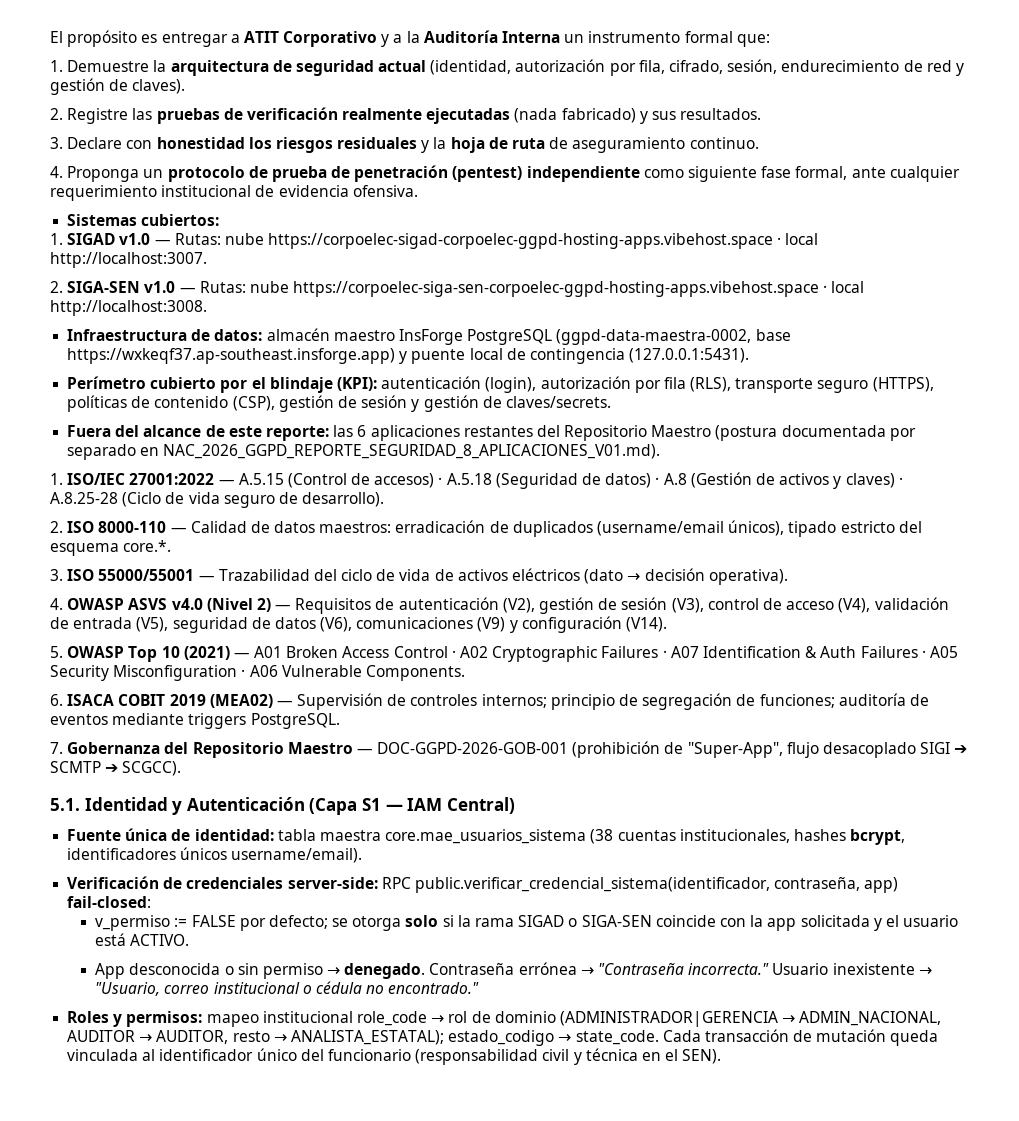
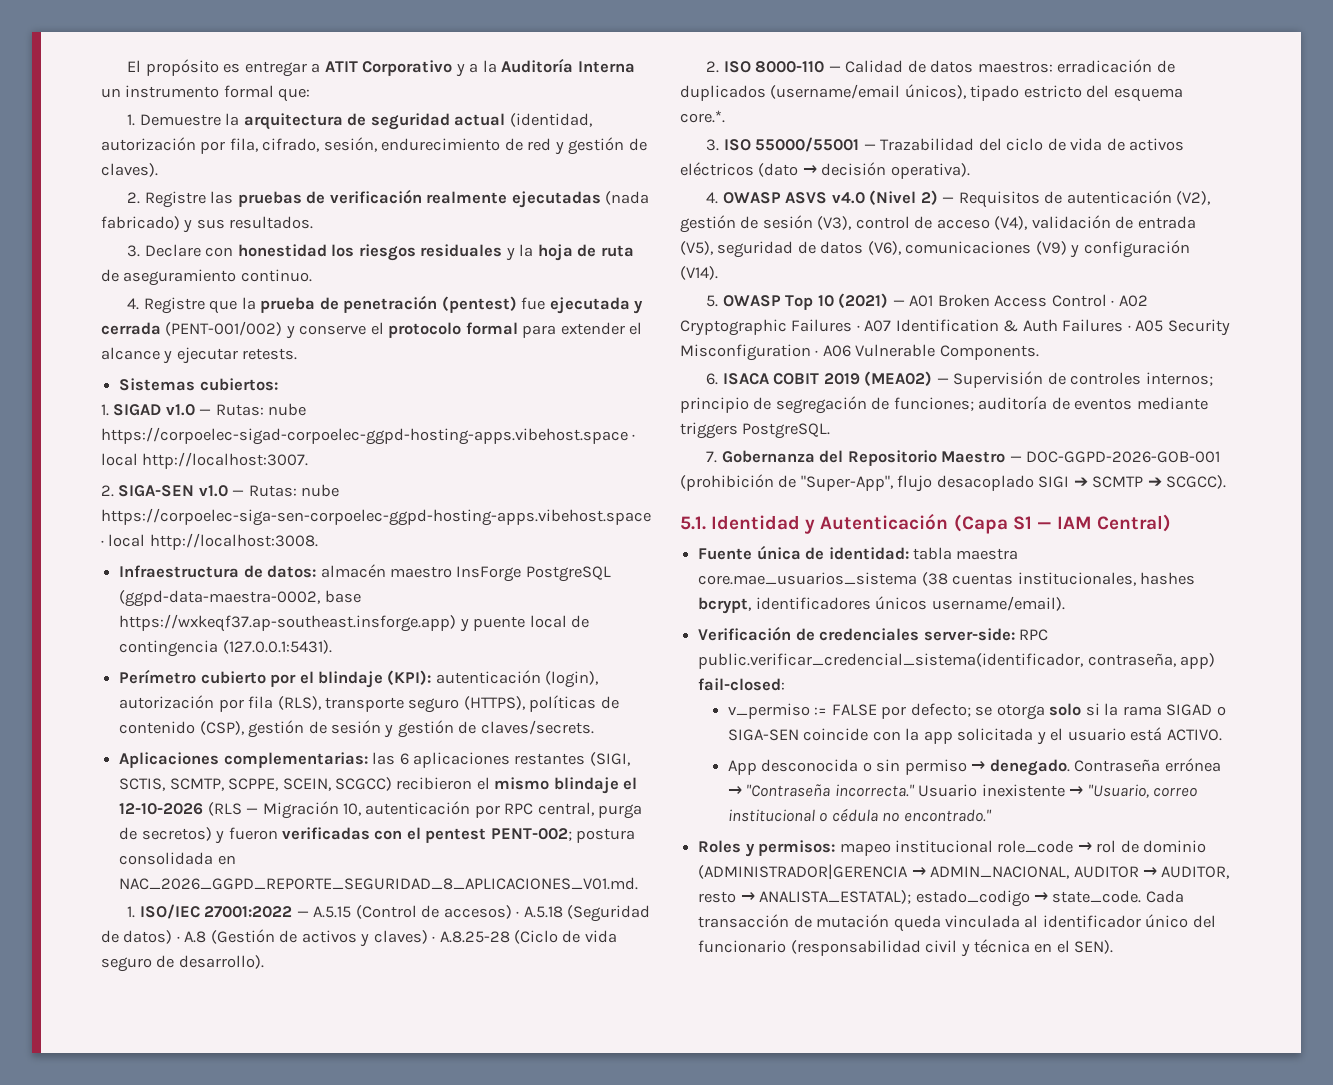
[67,165,960,182] [50,185,418,201] Proponga un protocolo de prueba de penetración (pentest) independiente como siguiente fase formal, ante cualquier requerimiento institucional de evidencia ofensiva. -> [143,295,644,314] [101,321,643,339] [101,347,298,364] Registre que la prueba de penetración (pentest) fue ejecutada y cerrada (PENT-001/002) y conserve el protocolo formal para extender el alcance y ejecutar retests.
[67,425,916,441] [67,444,661,460] Fuera del alcance de este reporte: las 6 aplicaciones restantes del Repositorio Maestro (postura documentada por separado en NAC_2026_GGPD_REPORTE_SEGURIDAD_8_APLICACIONES_V01.md). -> [119,752,630,768] [119,777,638,794] [119,801,643,819] [119,827,636,844] [119,852,236,865] [119,877,639,890] Aplicaciones complementarias: las 6 aplicaciones restantes (SIGI, SCTIS, SCMTP, SCPPE, SCEIN, SCGCC) recibieron el mismo blindaje el 12-10-2026 (RLS — Migración 10, autenticación por RPC central, purga de secretos) y fueron verificadas con el pentest PENT-002; postura consolidada en NAC_2026_GGPD_REPORTE_SEGURIDAD_8_APLICACIONES_V01.md.

